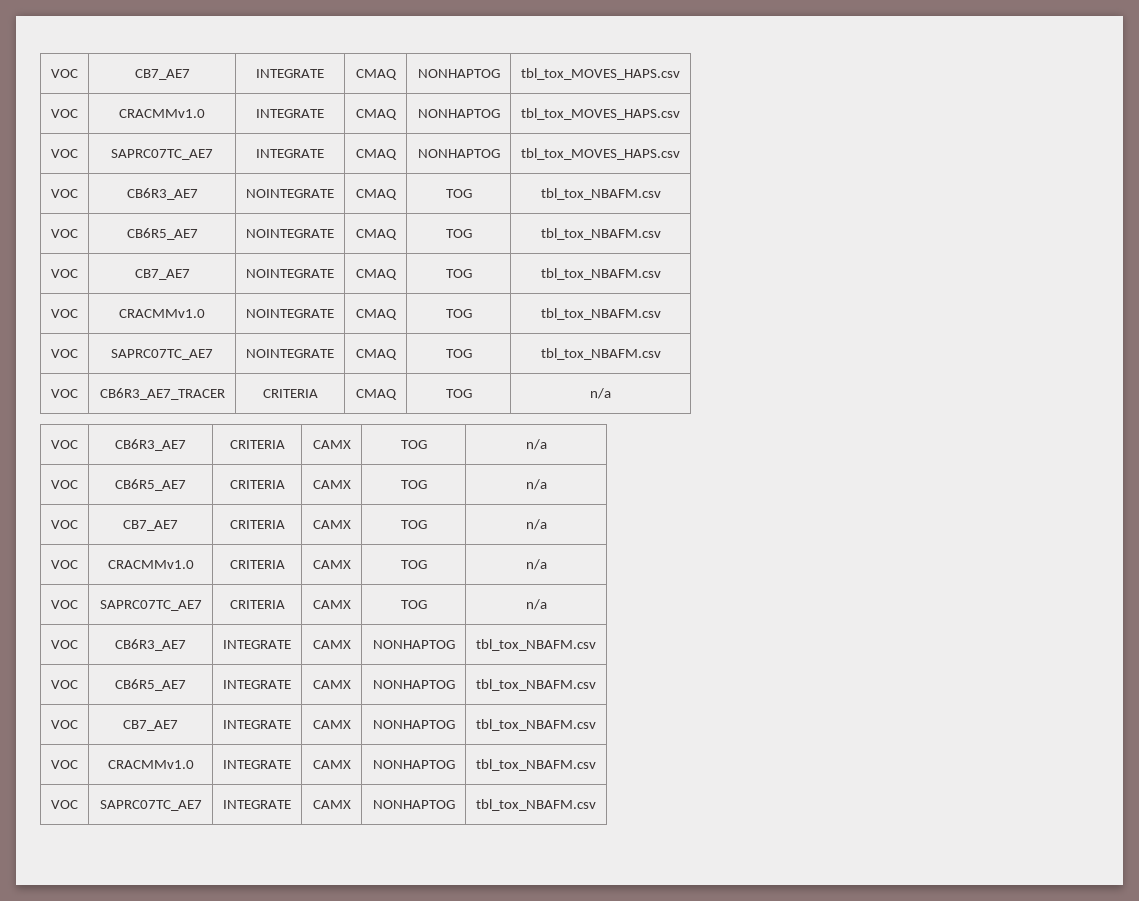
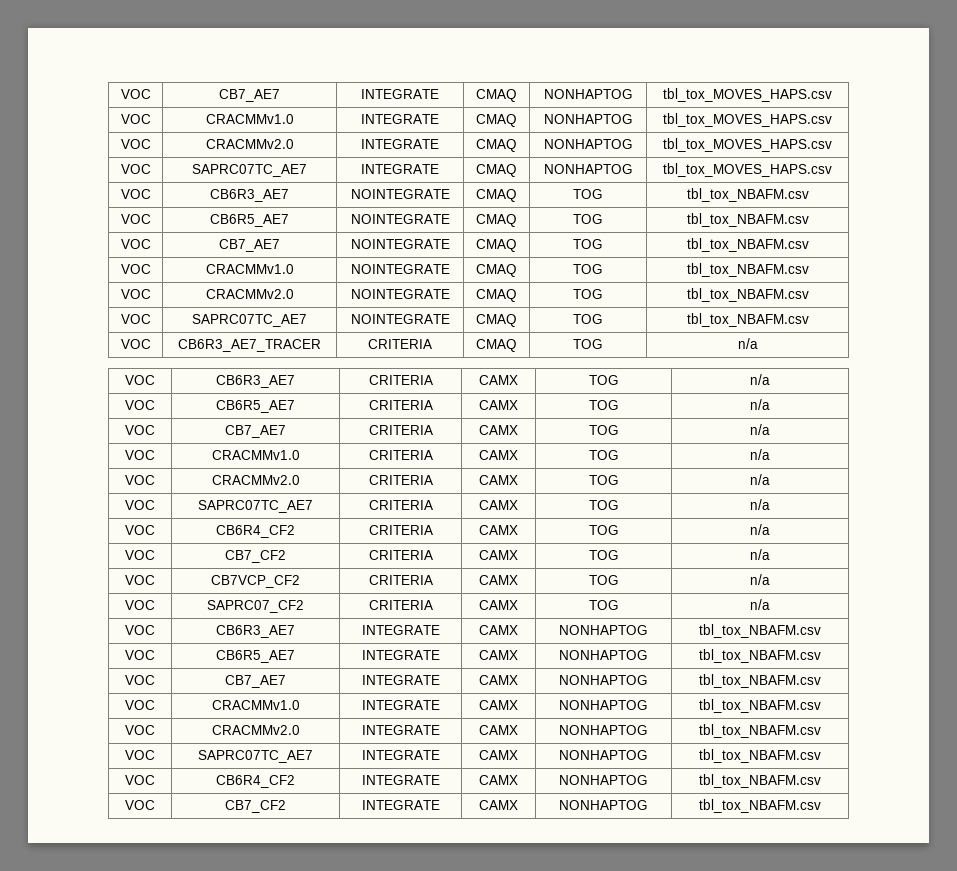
(680, 114) none -> [120,139,151,149] [205,139,294,149] [361,139,439,149] [476,139,517,152] [543,139,633,149] [663,138,833,152] // VOC | CRACMMv2.0 | INTEGRATE | CMAQ | NONHAPTOG | tbl_tox_MOVES_HAPS.csv
(661, 314) none -> [120,289,151,299] [205,289,294,299] [350,289,450,299] [476,289,517,302] [573,289,603,299] [686,288,809,302] // VOC | CRACMMv2.0 | NOINTEGRATE | CMAQ | TOG | tbl_tox_NBAFM.csv
(547, 564) none -> [125,475,155,485] [211,475,300,485] [368,475,433,485] [479,475,518,485] [588,475,619,485] [750,474,771,485] // VOC | CRACMMv2.0 | CRITERIA | CAMX | TOG | n/a
(547, 604) none -> [125,525,155,535] [216,525,295,538] [368,525,433,535] [479,525,518,535] [588,525,619,535] [750,524,771,535] [125,550,155,560] [225,550,286,563] [368,550,433,560] [479,550,518,560] [588,550,619,560] [750,549,771,560] [125,575,155,585] [211,575,300,588] [368,575,433,585] [479,575,518,585] [588,575,619,585] [750,574,771,585] [125,600,155,610] [207,600,304,613] [368,600,433,610] [479,600,518,610] [588,600,619,610] [750,599,771,610] // VOC | CB6R4_CF2 | CRITERIA | CAMX | TOG | n/a // VOC | CB7_CF2 | CRITERIA | CAMX | TOG | n/a // VOC | CB7VCP_CF2 | CRITERIA | CAMX | TOG | n/a // VOC | SAPRC07_CF2 | CRITERIA | CAMX | TOG | n/a
(596, 765) none -> [125,725,155,735] [211,725,300,735] [361,725,440,735] [479,725,518,735] [559,725,648,735] [699,724,822,738] // VOC | CRACMMv2.0 | INTEGRATE | CAMX | NONHAPTOG | tbl_tox_NBAFM.csv
(596, 805) none -> [125,775,155,785] [216,775,295,788] [361,775,440,785] [479,775,518,785] [559,775,648,785] [699,774,822,788] [125,800,155,810] [225,800,286,813] [361,800,440,810] [479,800,518,810] [559,800,648,810] [699,799,822,813] // VOC | CB6R4_CF2 | INTEGRATE | CAMX | NONHAPTOG | tbl_tox_NBAFM.csv // VOC | CB7_CF2 | INTEGRATE | CAMX | NONHAPTOG | tbl_tox_NBAFM.csv

